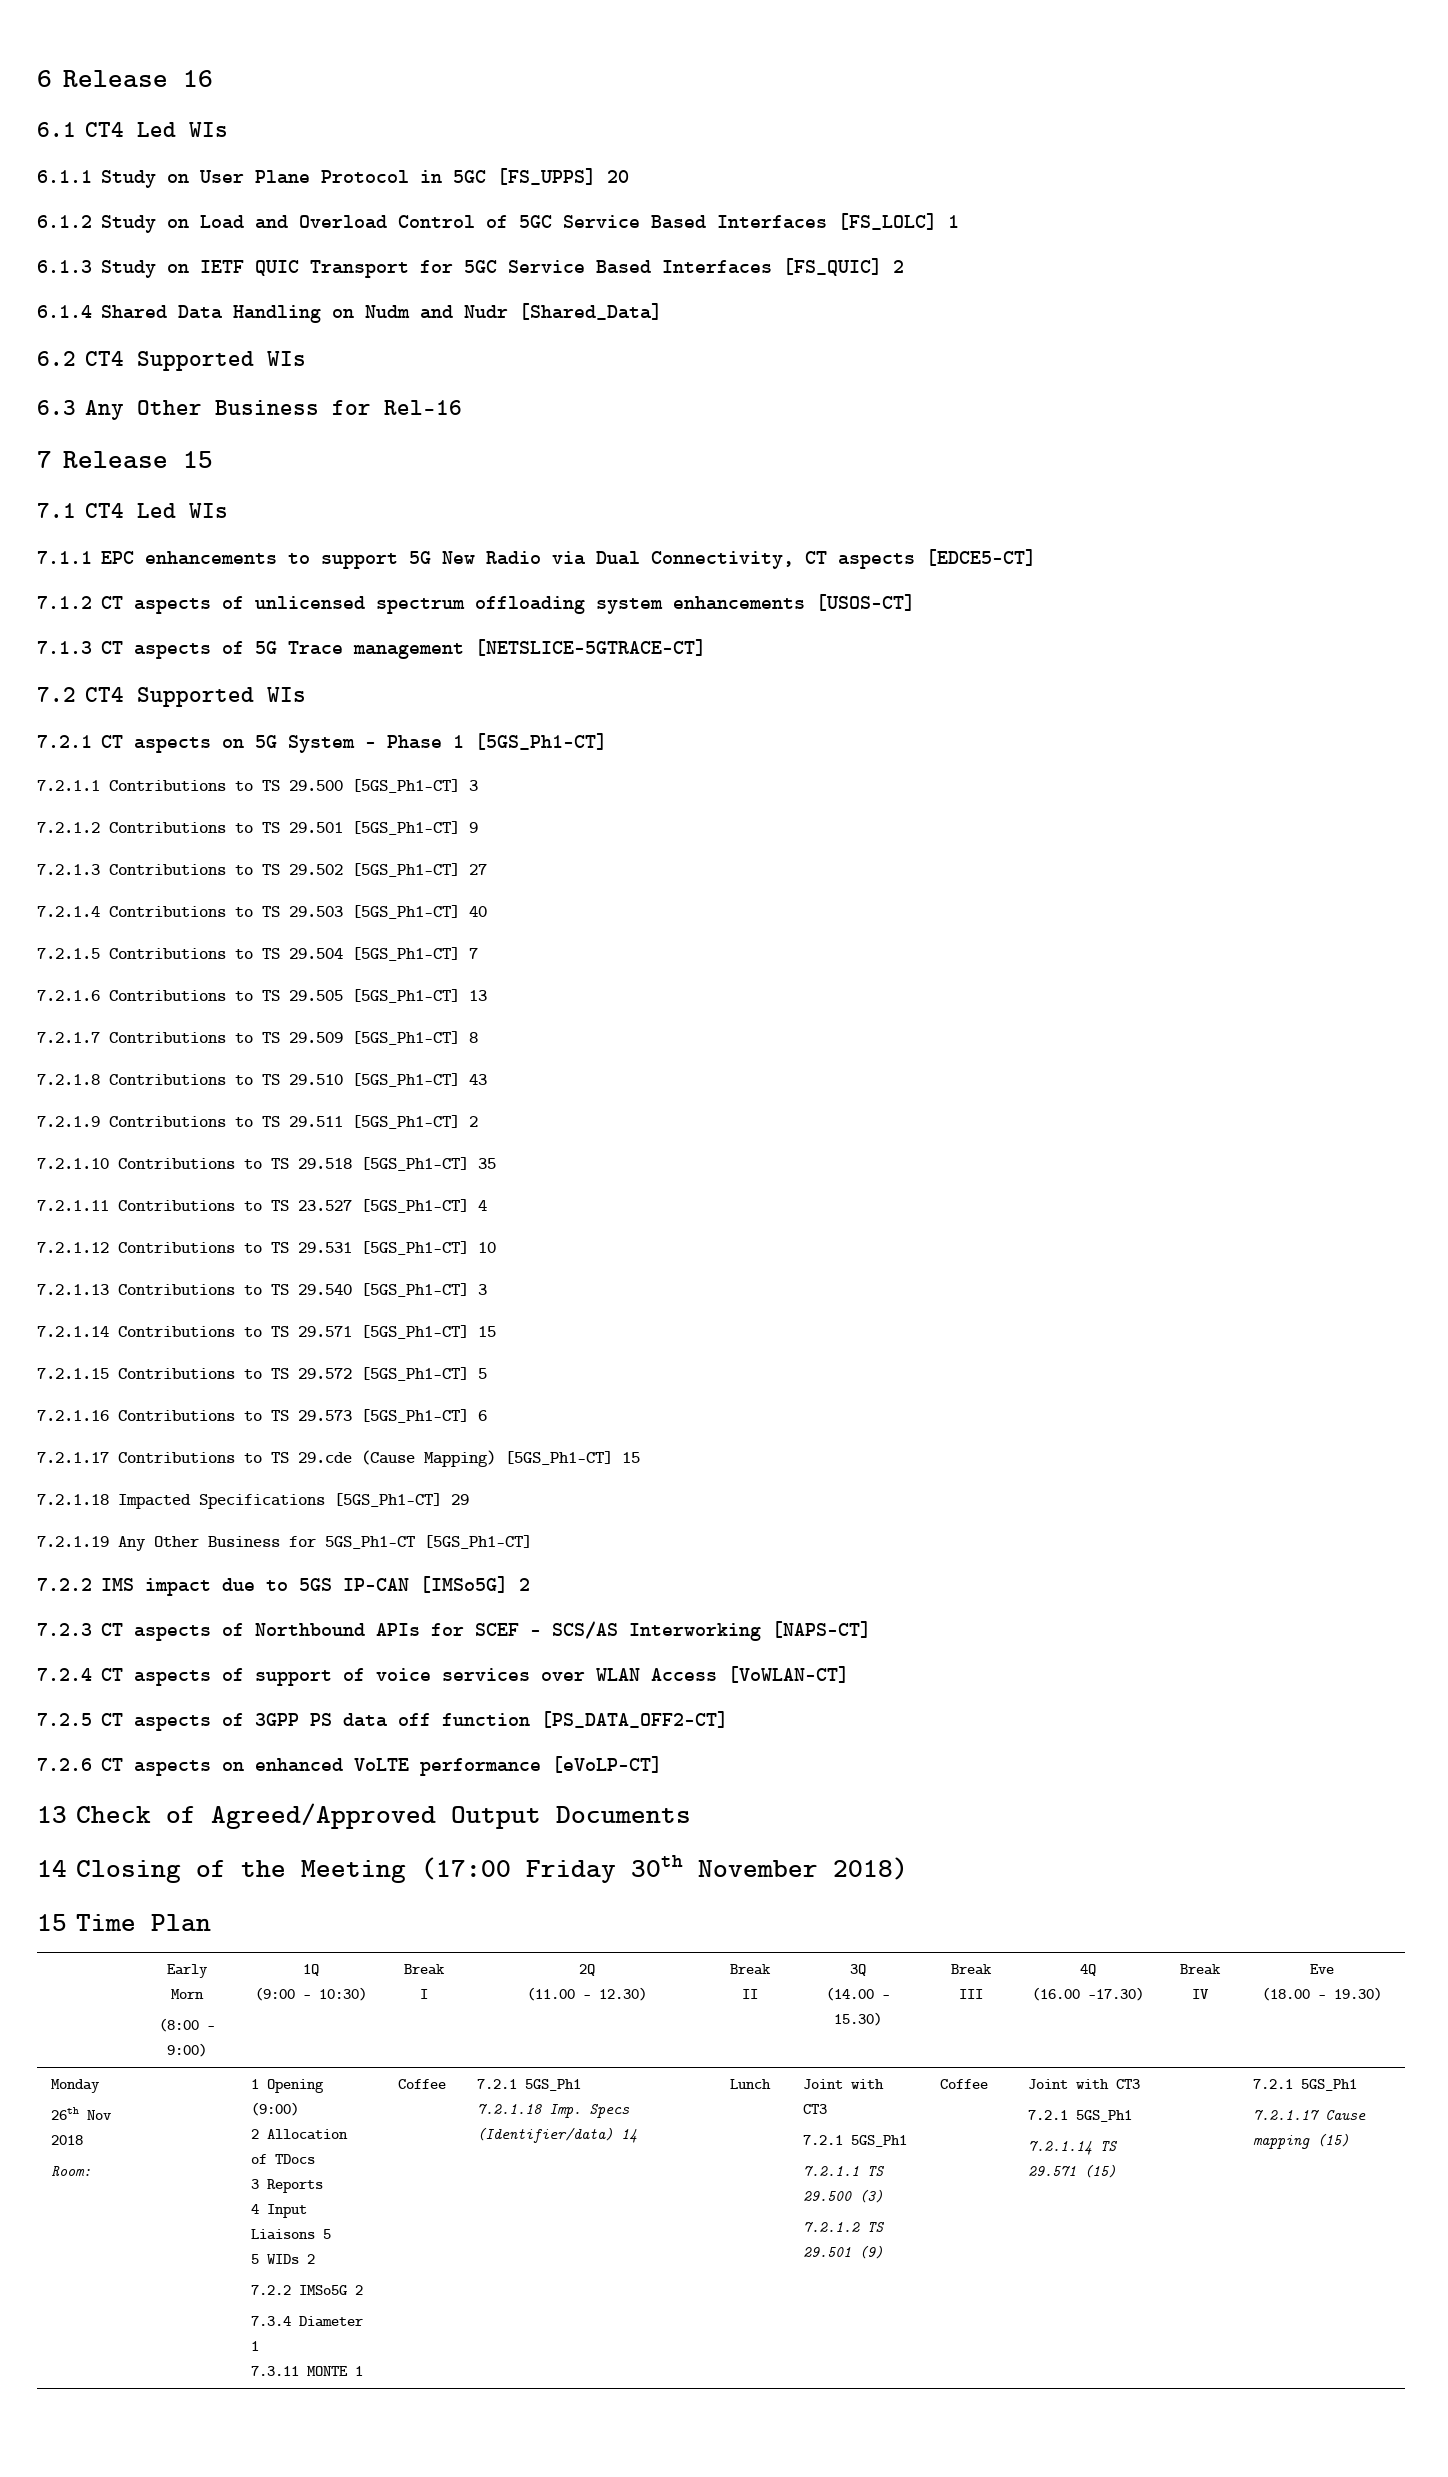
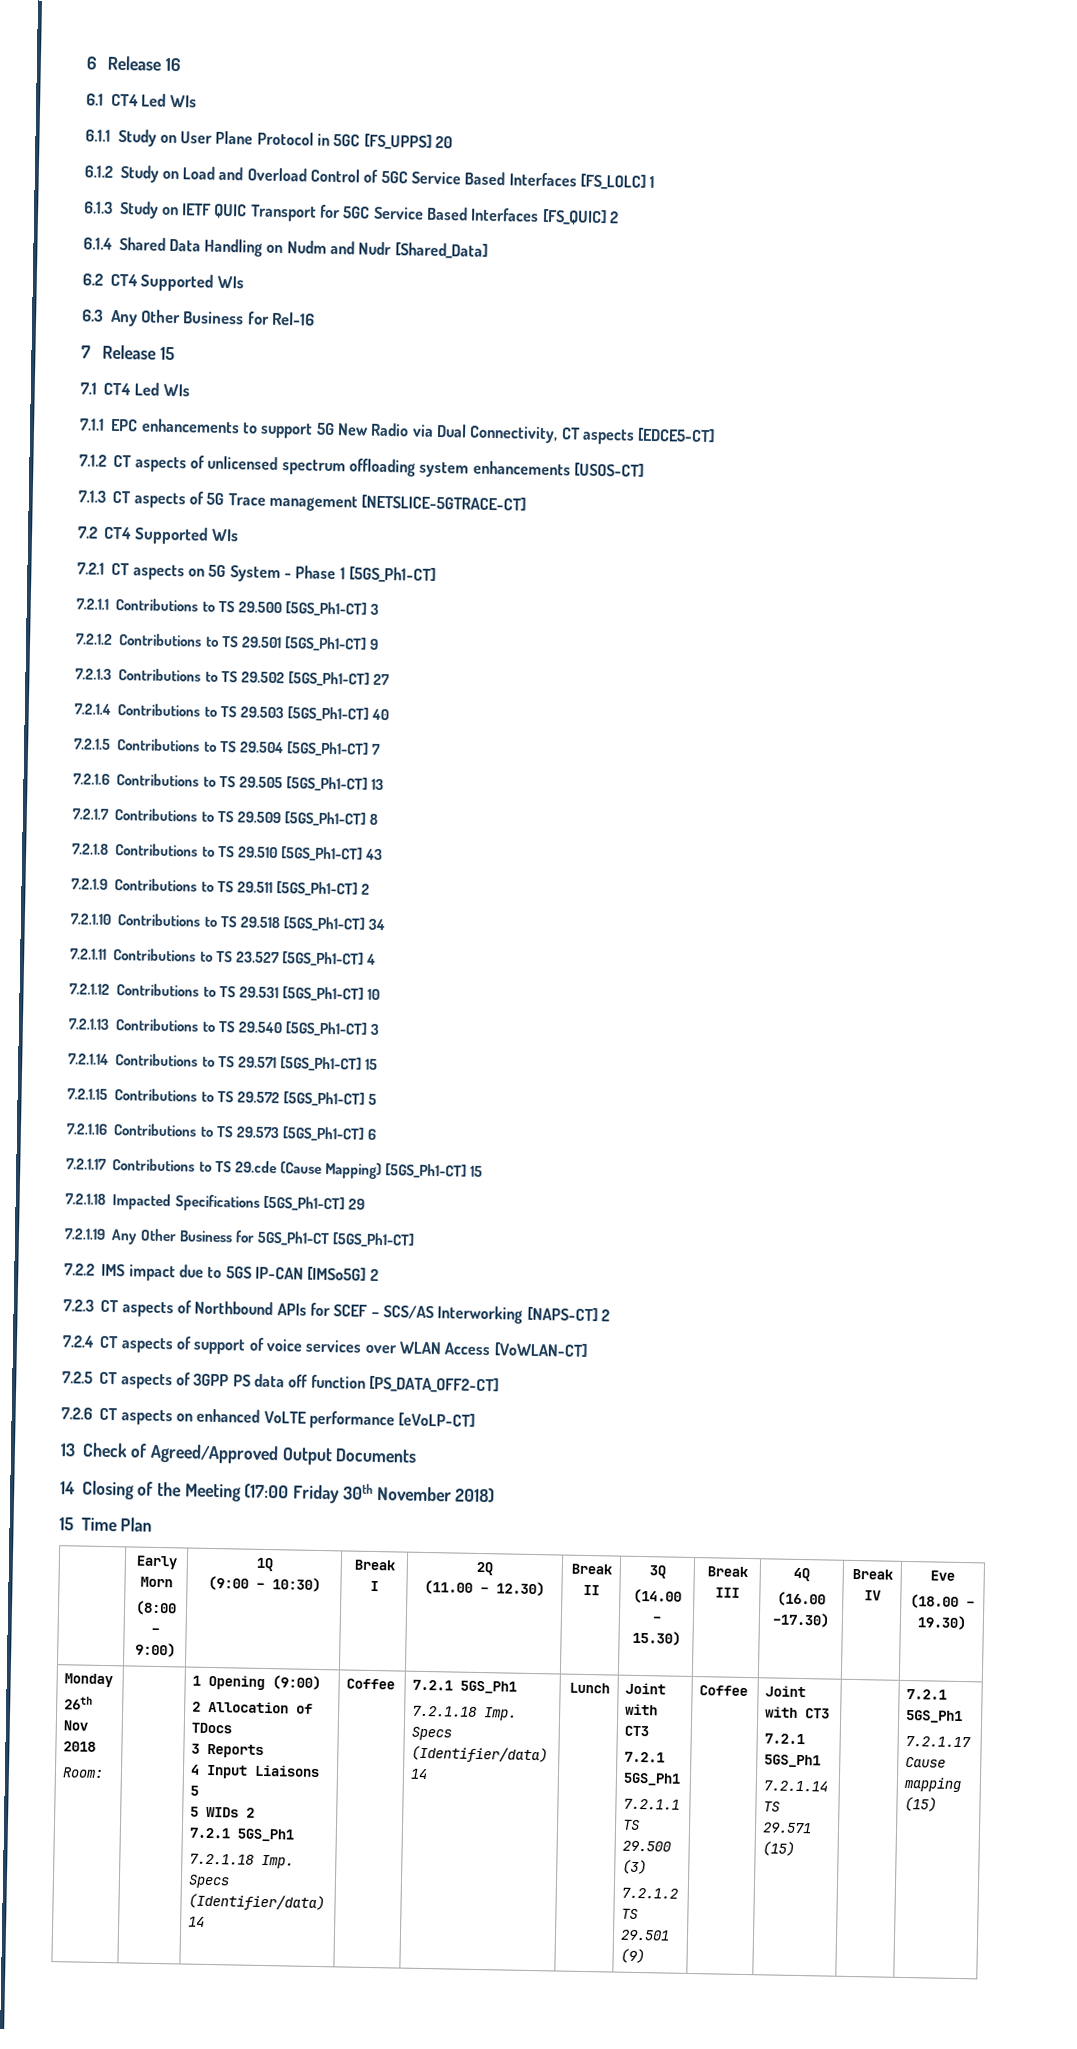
[478,1158,496,1169] 35 -> [367,918,385,931] 34
(871, 1629) none -> [601,1309,611,1322] 2
[251,2285,364,2295] [251,2316,364,2327] [251,2341,260,2351] [251,2366,364,2376] 7.2.2 IMSo5G 2 // 7.3.4 Diameter 1 // 7.3.11 MONTE 1 -> [189,1827,295,1842] [189,1853,295,1869] [188,1874,231,1889] [188,1893,326,1912] [188,1916,206,1927] 7.2.1 5GS_Ph1 // 7.2.1.18 Imp. Specs (Identifier/data) 14

